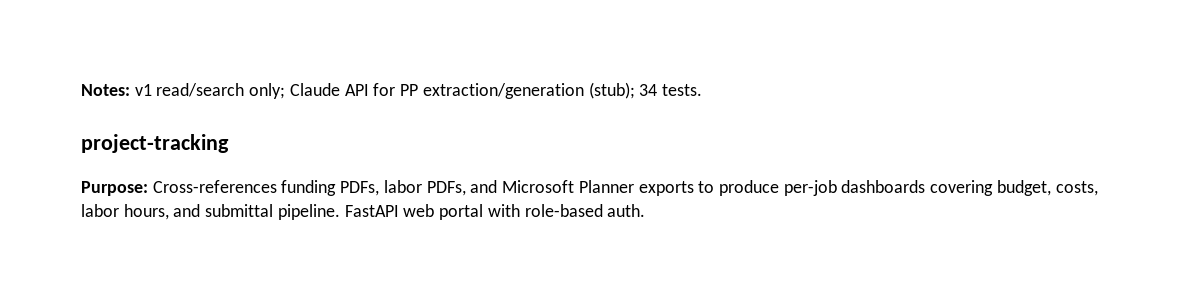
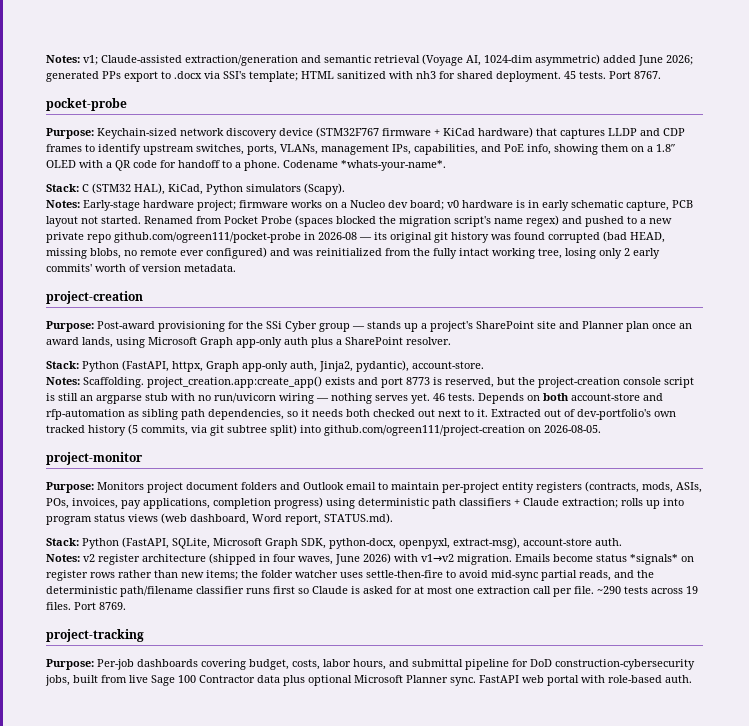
[81,82,702,99] [81,134,229,153] [81,180,837,196] Notes: v1 read/search only; Claude API for PP extraction/generation (stub); 34 tests. // project-tracking // Purpose: Cross-references funding PDFs, labor PDFs, and Microsoft Planner exports to produce per-job -> [46,54,693,66] [46,71,661,82] [46,98,127,111] [46,127,685,139] [46,144,675,155] [46,160,446,171] [46,183,345,195] [46,200,693,211] [46,215,672,227] [46,231,665,243] [46,247,660,259] [46,264,236,272] [46,291,143,304] [46,321,692,332] [46,337,451,348] [46,360,484,372] [46,376,694,388] [46,393,663,404] [46,409,676,420] [46,424,601,436] [46,452,143,465] [46,481,702,493] [46,497,684,509] [46,513,393,525] [46,537,622,549] [46,553,694,565] [46,570,654,581] [46,586,698,597] [46,602,126,610] [46,629,144,642] [46,659,134,670] Notes: v1; Claude-assisted extraction/generation and semantic retrieval (Voyage AI, 1024-dim asymmetric) added June 2026; generated PPs export to .docx via SSI's template; HTML sanitized with nh3 for shared deployment. 45 tests. Port 8767. // pocket-probe // Purpose: Keychain-sized network discovery device (STM32F767 firmware + KiCad hardware) that captures LLDP and CDP frames to identify upstream switches, ports, VLANs, management IPs, capabilities, and PoE info, showing them on a 1.8″ OLED with a QR code for handoff to a phone. Codename *whats-your-name*. // Stack: C (STM32 HAL), KiCad, Python simulators (Scapy). // Notes: Early-stage hardware project; firmware works on a Nucleo dev board; v0 hardware is in early schematic capture, PCB layout not started. Renamed from Pocket Probe (spaces blocked the migration script's name regex) and pushed to a new private repo github.com/ogreen111/pocket-probe in 2026-08 — its original git history was found corrupted (bad HEAD, missing blobs, no remote ever configured) and was reinitialized from the fully intact working tree, losing only 2 early commits' worth of version metadata. // project-creation // Purpose: Post-award provisioning for the SSi Cyber group — stands up a project's SharePoint site and Planner plan once an award lands, using Microsoft Graph app-only auth plus a SharePoint resolver. // Stack: Python (FastAPI, httpx, Graph app-only auth, Jinja2, pydantic), account-store. // Notes: Scaffolding. project_creation.app:create_app() exists and port 8773 is reserved, but the project-creation console script is still an argparse stub with no run/uvicorn wiring — nothing serves yet. 46 tests. Depends on both account-store and rfp-automation as sibling path dependencies, so it needs both checked out next to it. Extracted out of dev-portfolio's own tracked history (5 commits, via git subtree split) into github.com/ogreen111/project-creation on 2026-08-05. // project-monitor // Purpose: Monitors project document folders and Outlook email to maintain per-project entity registers (contracts, mods, ASIs, POs, invoices, pay applications, completion progress) using deterministic path classifiers + Claude extraction; rolls up into program status views (web dashboard, Word report, STATUS.md). // Stack: Python (FastAPI, SQLite, Microsoft Graph SDK, python-docx, openpyxl, extract-msg), account-store auth. // Notes: v2 register architecture (shipped in four waves, June 2026) with v1→v2 migration. Emails become status *signals* on register rows rather than new items; the folder watcher uses settle-then-fire to avoid mid-sync partial reads, and the deterministic path/filename classifier runs first so Claude is asked for at most one extraction call per file. ~290 tests across 19 files. Port 8769. // project-tracking // Purpose: Per-job
[277,204,340,220] pipeline. -> [465,659,695,670] [45,675,476,686] pipeline for DoD construction-cybersecurity jobs, built from live Sage 100 Contractor data plus optional Microsoft Planner sync.

